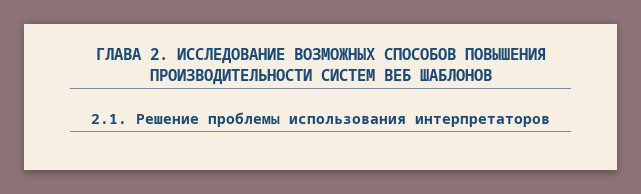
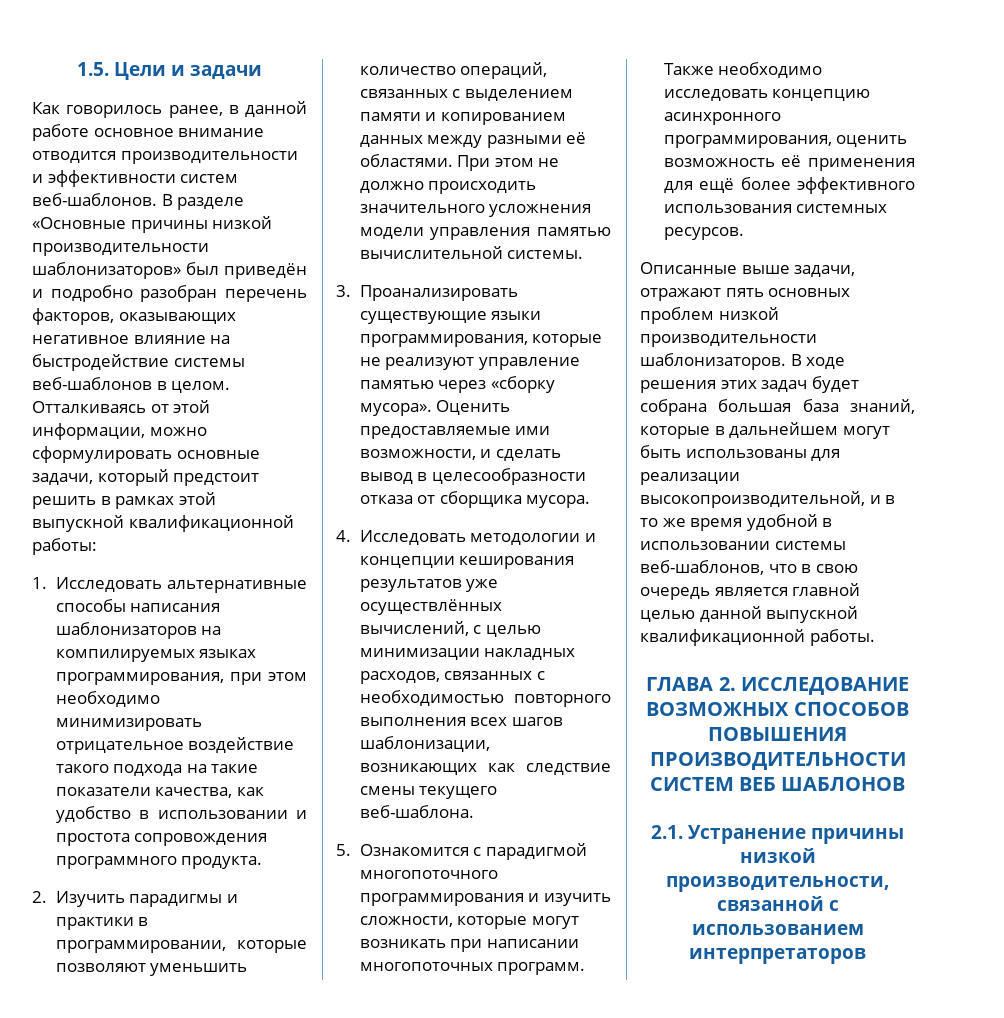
(95, 54) none -> [77,62,262,80] [32,101,307,118] [32,124,265,141] [32,151,298,164] [32,170,239,187] [32,193,245,210] [32,216,273,233] [32,243,209,256] [32,262,307,279] [32,285,307,302] [32,308,236,325] [32,335,231,344] [32,354,245,371] [32,377,231,393] [32,400,211,413] [32,423,207,440] [32,446,260,463] [32,469,260,486] [32,492,216,509] [32,515,294,532] [32,538,97,555] [32,577,307,593] [55,599,221,612] [55,622,222,639] [55,649,257,662] [55,672,307,685] [55,691,160,707] [55,718,202,731] [55,737,295,754] [55,764,259,776] [55,787,264,798] [55,806,307,823] [55,833,268,846] [55,856,263,869] [32,891,238,907] [55,917,149,930] [55,940,307,953] [55,963,248,976] [359,62,548,79] [359,89,573,101] [359,112,566,125] [359,132,587,148] [359,154,560,171] [359,181,537,194] [359,204,592,217] [359,227,611,240] [359,246,584,259] [336,285,518,301] [359,311,542,324] [359,334,603,347] [359,357,580,370] [359,376,555,393] [359,400,511,416] [359,426,551,439] [359,449,561,461] [359,468,586,485] [359,491,591,508] [336,530,596,545] [359,556,575,569] [359,579,499,592] [359,599,502,615] [359,621,541,637] [359,648,576,660] [359,671,545,684] [359,690,611,707] [359,717,563,726] [359,736,490,752] [359,763,611,775] [359,786,498,799] [359,805,474,818] [336,843,587,860] [359,870,498,879] [359,893,611,906] [359,916,579,929] [359,939,579,952] [359,962,586,975] [663,62,823,78] [663,89,871,101] [663,112,781,125] [663,135,908,148] [663,155,915,171] [663,177,915,194] [663,204,888,213] [663,227,744,240] [640,262,856,277] [640,288,851,301] [640,307,779,324] [640,334,817,347] [640,353,846,370] [640,376,859,393] [640,399,915,416] [640,422,890,439] [640,445,841,461] [640,472,740,485] [640,491,896,508] [640,514,833,531] [640,541,846,550] [640,560,858,575] [640,583,861,600] [640,606,859,623] [640,629,875,646] 1.5. Цели и задачи // Как говорилось ранее, в данной работе основное внимание отводится производительности и эффективности систем веб-шаблонов. В разделе «Основные причины низкой производительности шаблонизаторов» был приведён и подробно разобран перечень факторов, оказывающих негативное влияние на быстродействие системы веб-шаблонов в целом. Отталкиваясь от этой информации, можно сформулировать основные задачи, который предстоит решить в рамках этой выпускной квалификационной работы: // 1. Исследовать альтернативные способы написания шаблонизаторов на компилируемых языках программирования, при этом необходимо минимизировать отрицательное воздействие такого подхода на такие показатели качества, как удобство в использовании и простота сопровождения программного продукта. // 2. Изучить парадигмы и практики в программировании, которые позволяют уменьшить количество операций, связанных с выделением памяти и копированием данных между разными её областями. При этом не должно происходить значительного усложнения модели управления памятью вычислительной системы. // 3. Проанализировать существующие языки программирования, которые не реализуют управление памятью через «сборку мусора». Оценить предоставляемые ими возможности, и сделать вывод в целесообразности отказа от сборщика мусора. // 4. Исследовать методологии и концепции кеширования результатов уже осуществлённых вычислений, с целью минимизации накладных расходов, связанных с необходимостью повторного выполнения всех шагов шаблонизации, возникающих как следствие смены текущего веб-шаблона. // 5. Ознакомится с парадигмой многопоточного программирования и изучить сложности, которые могут возникать при написании многопоточных программ. Также необходимо исследовать концепцию асинхронного программирования, оценить возможность её применения для ещё более эффективного использования системных ресурсов. // Описанные выше задачи, отражают пять основных проблем низкой производительности шаблонизаторов. В ходе решения этих задач будет собрана большая база знаний, которые в дальнейшем могут быть использованы для реализации высокопроизводительной, и в то же время удобной в использовании системы веб-шаблонов, что в свою очередь является главной целью данной выпускной квалификационной работы. //
[136,112,406,127] Решение проблемы использования -> [688,825,904,844] [739,848,816,863] [665,876,890,892] [716,896,839,911] [691,924,864,935] Устранение причины низкой производительности, связанной с использованием

